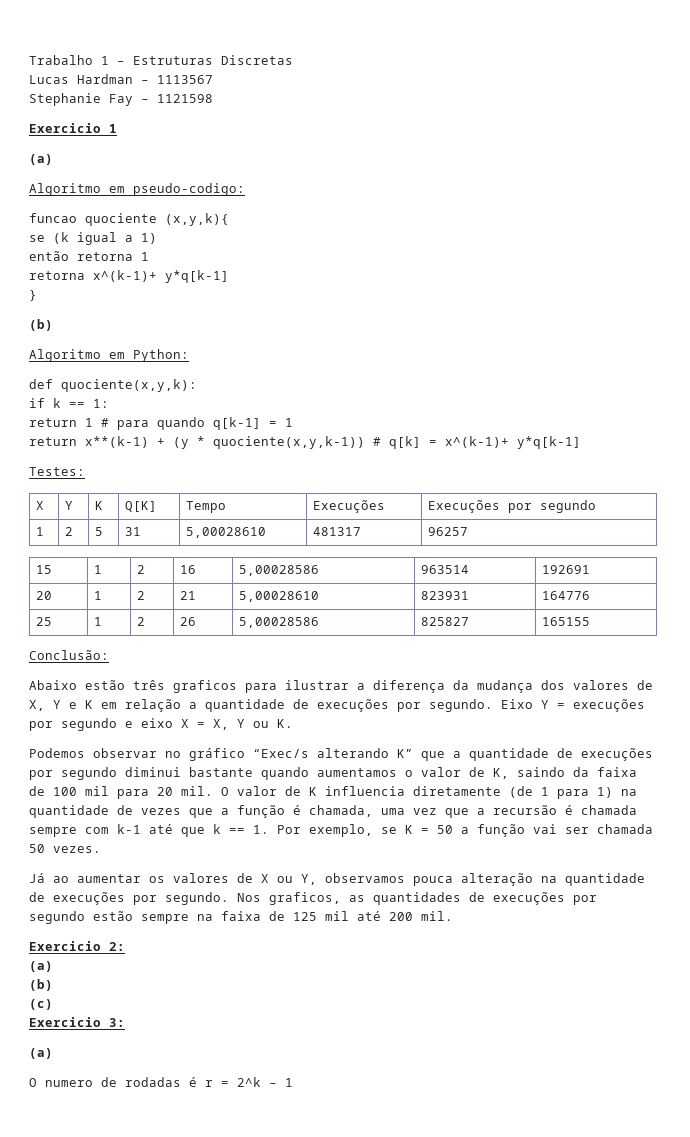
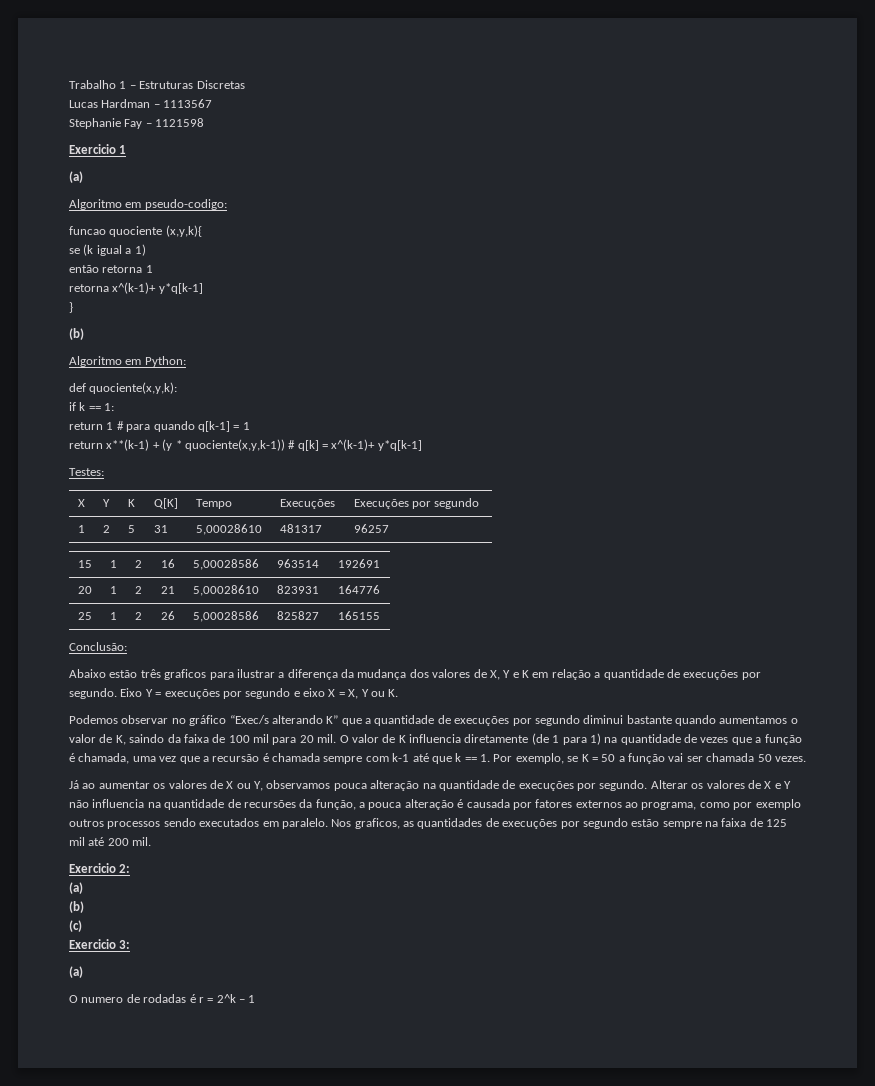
(229, 898) none -> [650,780,791,789] [69,799,801,810] [69,818,328,829] Alterar os valores de X e Y não influencia na quantidade de recursões da função, a pouca alteração é causada por fatores externos ao programa, como por exemplo outros processos sendo executados em paralelo.

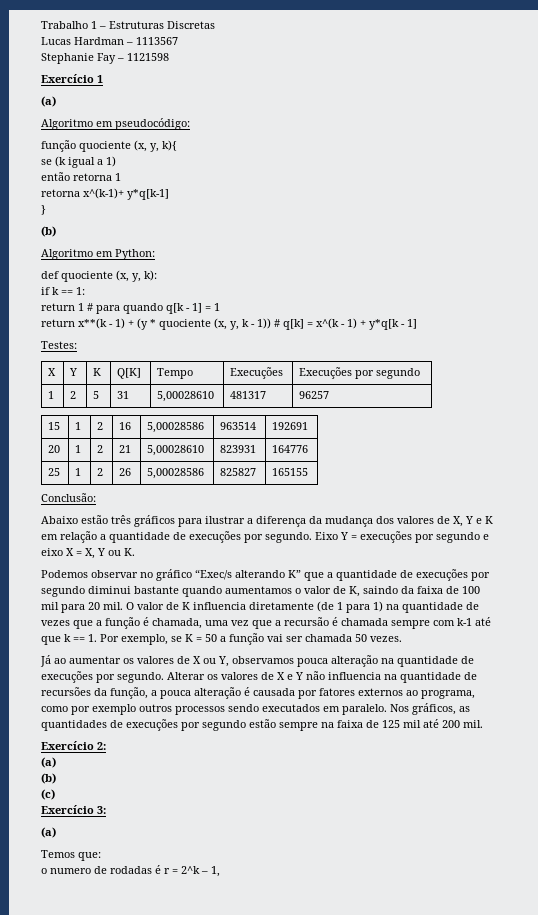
[69,144,116,154] Exercicio -> [41,74,94,83] Exercício
[144,199,227,210] [69,225,202,237] pseudo-codigo: // funcao quociente (x,y,k){ -> [115,118,190,130] [41,140,177,152] pseudocódigo: // função quociente (x, y, k){
[89,382,178,394] quociente(x,y,k): -> [61,270,157,282] quociente (x, y, k):
[197,421,230,432] q[k-1] -> [166,303,202,314] q[k - 1]
[106,439,422,451] x**(k-1) + (y * quociente(x,y,k-1)) # q[k] = x^(k-1)+ y*q[k-1] -> [78,318,417,330] x**(k - 1) + (y * quociente (x, y, k - 1)) # q[k] = x^(k - 1) + y*q[k - 1]
[164,669,207,680] graficos -> [134,515,175,527] gráficos
[354,818,400,829] graficos, -> [412,703,456,715] gráficos,
[69,863,116,873] Exercicio -> [41,741,94,750] Exercício
[69,939,116,949] Exercicio -> [41,805,94,814] Exercício
[69,995,78,1003] O -> [41,850,101,861] [41,868,47,874] Temos que: // o
[248,995,256,1003] 1 -> [211,866,220,877] 1,

